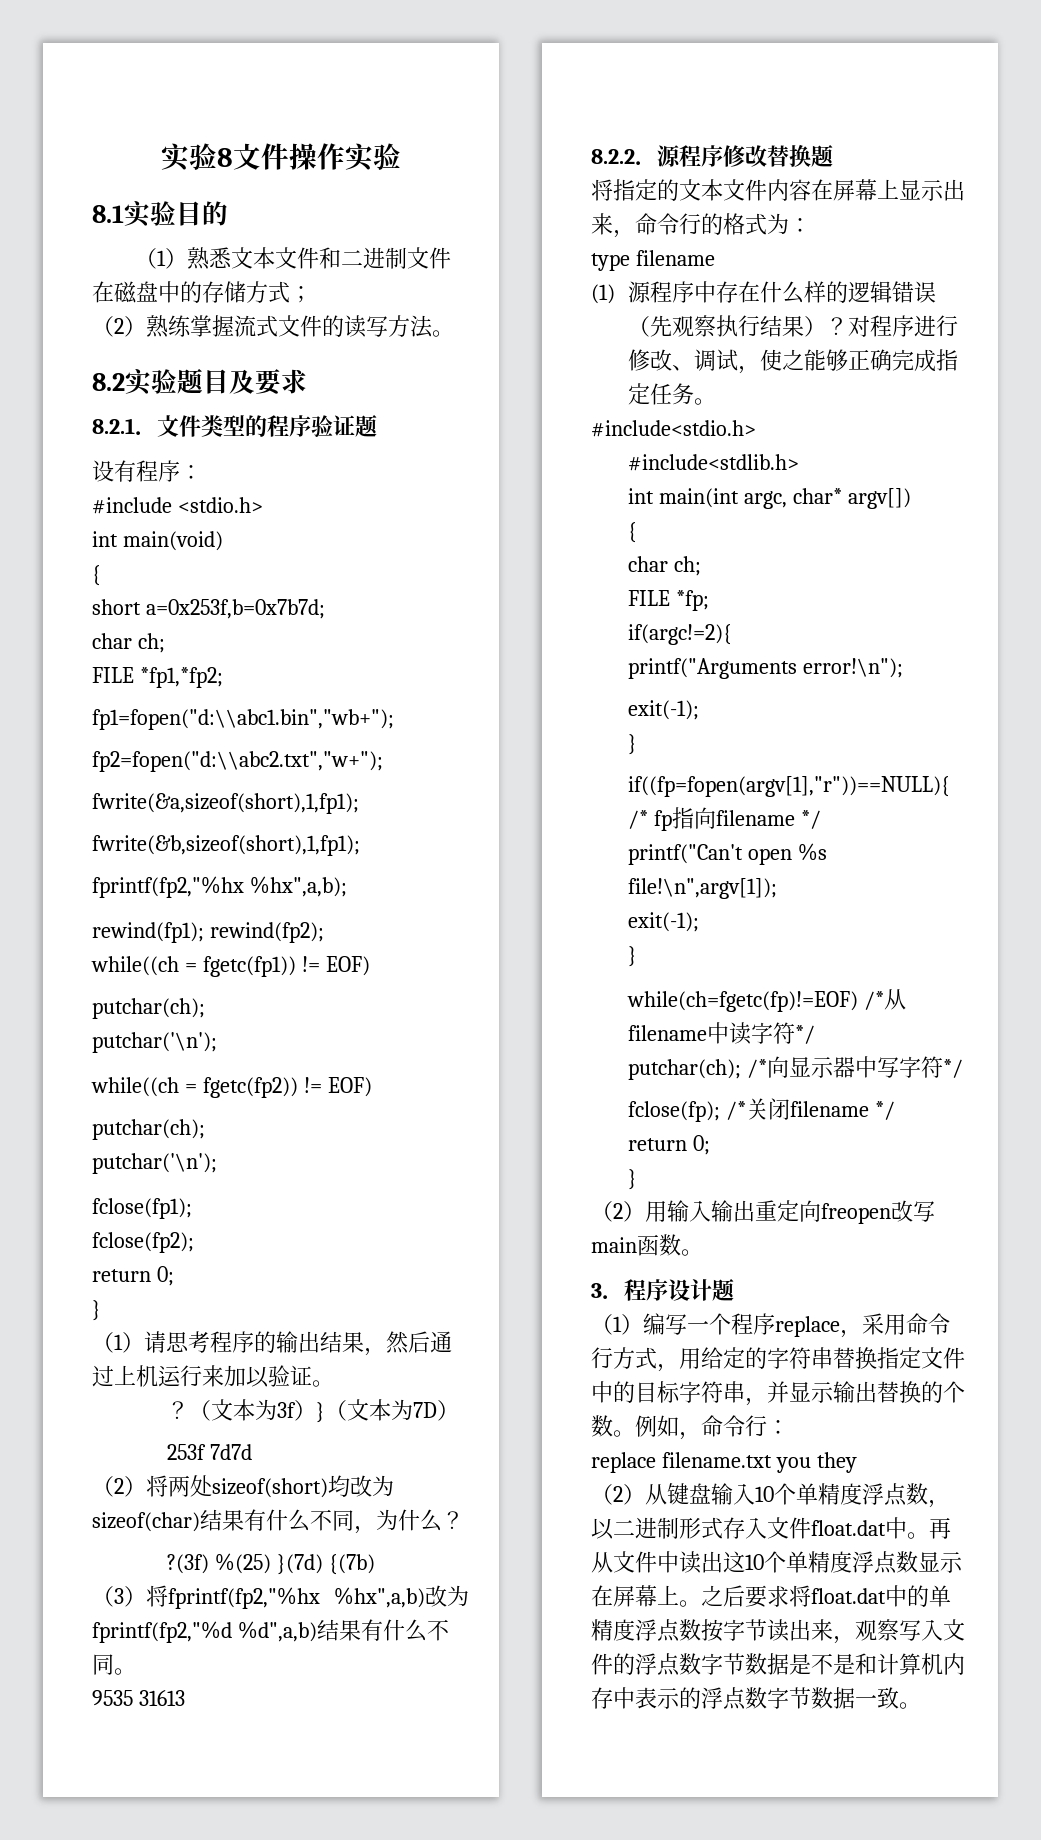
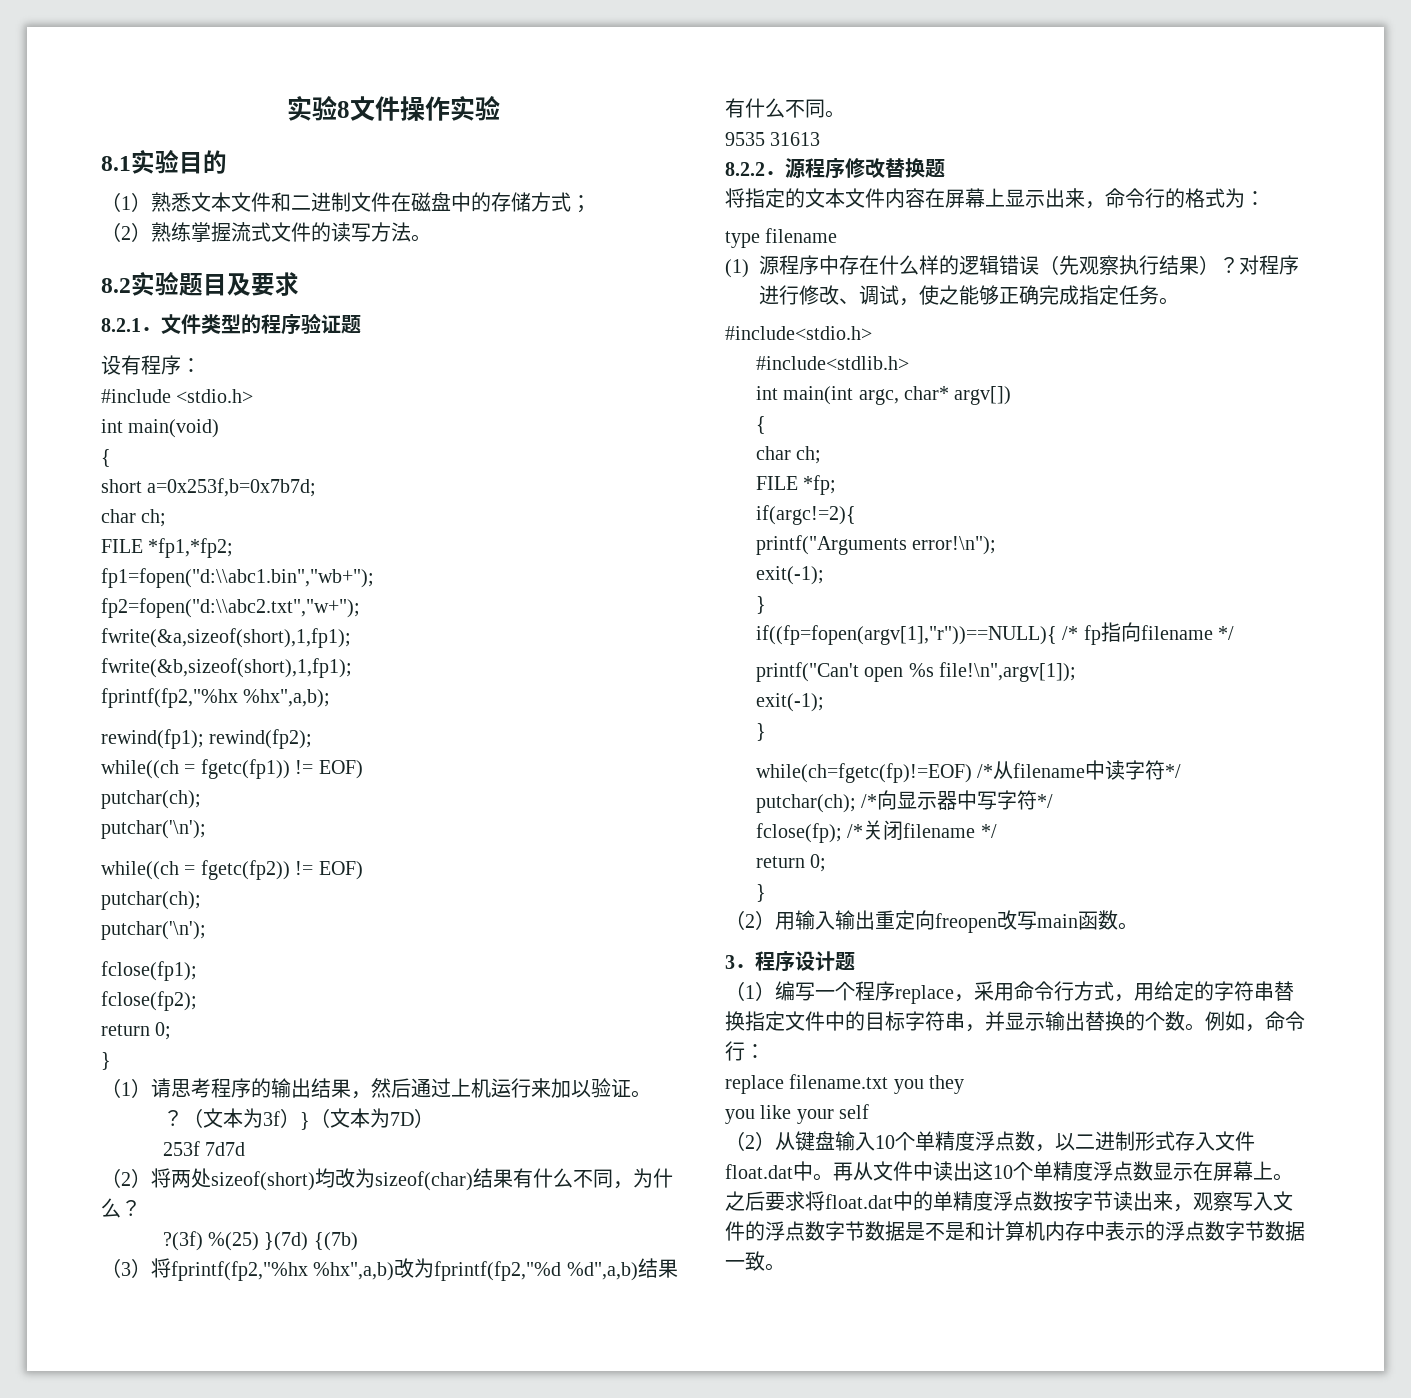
(857, 1462) none -> [725,1104,870,1124] // you like your self

